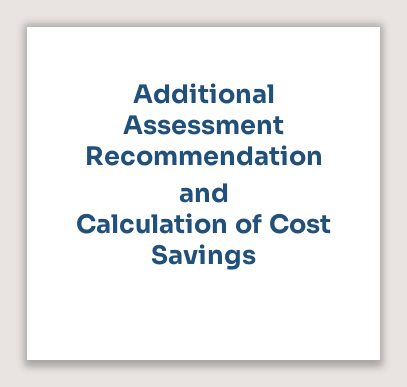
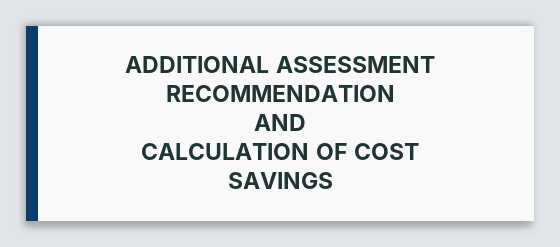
[132,83,275,104] [123,115,284,135] [84,145,323,166] [178,183,229,203] [76,213,331,234] [151,244,256,270] Additional Assessment Recommendation // and // Calculation of Cost Savings -> [125,56,435,73] [165,85,395,102] [254,114,306,131] [141,143,419,160] [227,172,333,189] ADDITIONAL ASSESSMENT RECOMMENDATION // AND // CALCULATION OF COST SAVINGS

